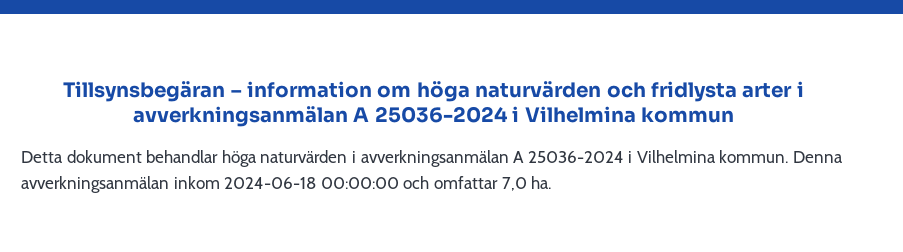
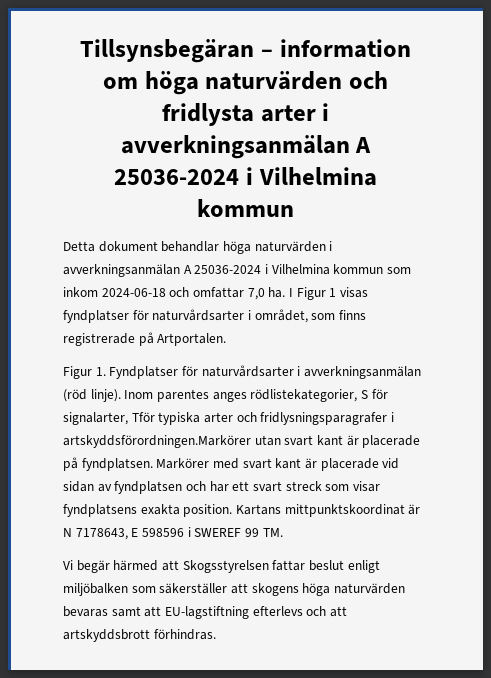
[719,150,844,163] [21,176,169,193] kommun. Denna avverkningsanmälan -> [333,264,411,274] kommun som
[320,177,399,189] 00:00:00 -> (166, 292) none
(552, 182) none -> [288,287,368,300] [63,309,366,323] [63,332,227,346] [63,365,421,379] [63,389,388,402] [63,412,394,425] [63,435,421,448] [63,457,400,471] [63,481,380,494] [63,504,421,517] [63,527,283,540] [63,560,380,573] [63,583,405,596] [63,606,347,619] [63,629,216,642] I Figur 1 visas fyndplatser för naturvårdsarter i området, som finns registrerade på Artportalen. // Figur 1. Fyndplatser för naturvårdsarter i avverkningsanmälan (röd linje). Inom parentes anges rödlistekategorier, S för signalarter, Tför typiska arter och fridlysningsparagrafer i artskyddsförordningen.Markörer utan svart kant är placerade på fyndplatsen. Markörer med svart kant är placerade vid sidan av fyndplatsen och har ett svart streck som visar fyndplatsens exakta position. Kartans mittpunktskoordinat är N 7178643, E 598596 i SWEREF 99 TM. // Vi begär härmed att Skogsstyrelsen fattar beslut enligt miljöbalken som säkerställer att skogens höga naturvärden bevaras samt att EU-lagstiftning efterlevs och att artskyddsbrott förhindras.

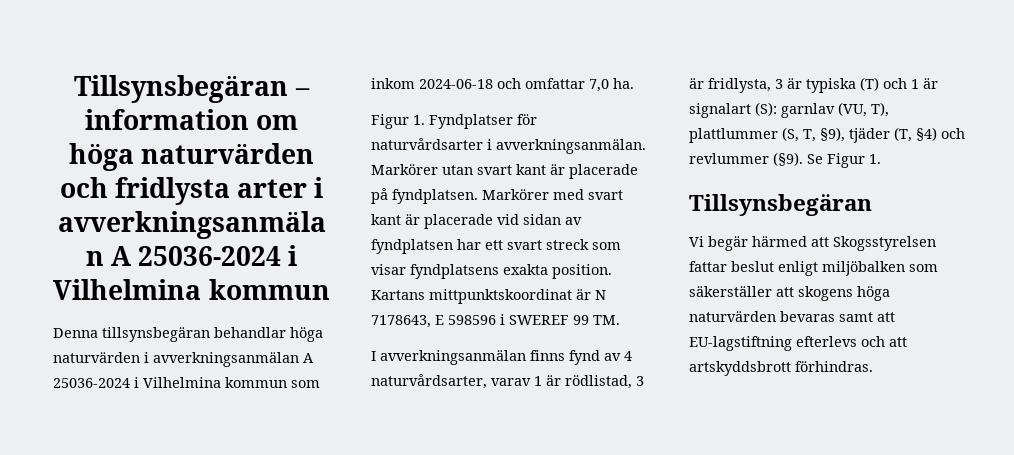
[63,241,158,252] Detta dokument -> [53,327,210,342] Denna tillsynsbegäran
[288,287,368,300] [63,309,366,323] [63,332,227,346] I Figur 1 visas fyndplatser för naturvårdsarter i området, som finns registrerade på Artportalen. -> (634, 83) none
[303,366,421,379] [63,389,388,402] [63,412,394,425] [63,435,251,448] avverkningsanmälan (röd linje). Inom parentes anges rödlistekategorier, S för signalarter, Tför typiska arter och fridlysningsparagrafer i artskyddsförordningen.Markörer -> [496,139,646,154] [371,164,438,175] avverkningsanmälan. Markörer
[185,481,206,491] och -> (453, 246) none
(283, 532) none -> [371,350,632,365] [371,374,644,389] [689,77,938,93] [689,102,889,118] [689,127,965,143] [689,152,881,168] [689,194,872,216] // I avverkningsanmälan finns fynd av 4 naturvårdsarter, varav 1 är rödlistad, 3 är fridlysta, 3 är typiska (T) och 1 är signalart (S): garnlav (VU, T), plattlummer (S, T, §9), tjäder (T, §4) och revlummer (§9). Se Figur 1. // Tillsynsbegäran

